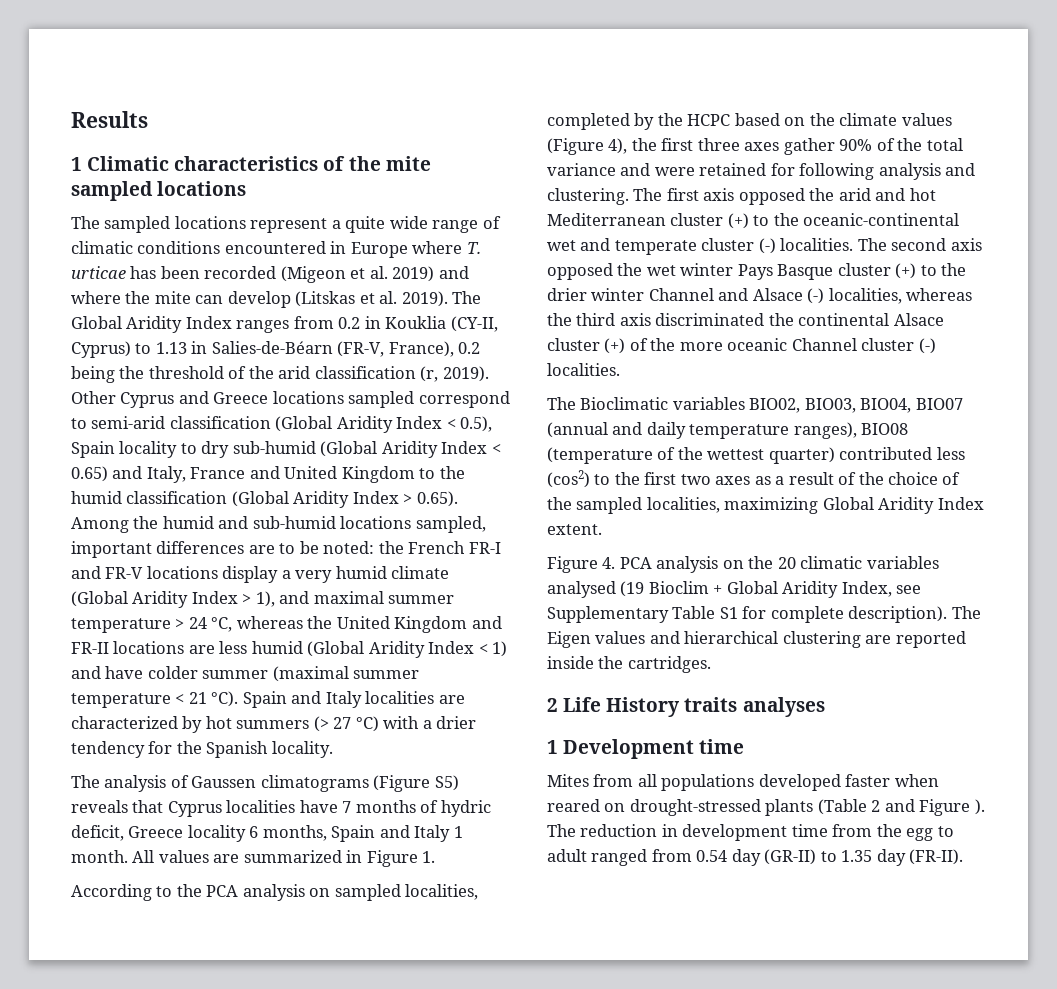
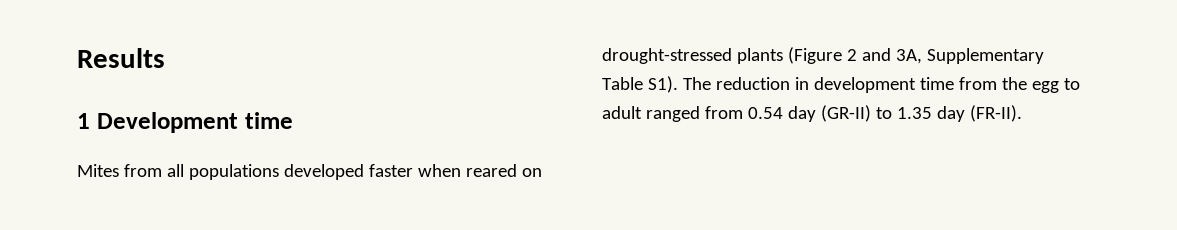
[71,156,431,171] [71,181,247,201] [71,216,501,233] [71,241,481,258] [71,266,469,283] [71,291,482,308] [71,316,498,333] [71,341,481,358] [71,366,489,383] [71,391,510,408] [71,416,493,433] [71,441,501,458] [71,466,465,483] [71,491,458,508] [71,516,486,533] [71,541,501,558] [71,566,450,583] [71,591,455,608] [71,616,502,633] [71,641,508,658] [71,666,420,682] [71,691,465,708] [71,716,477,733] [71,741,333,758] [71,775,459,792] [71,800,491,817] [71,825,463,842] [71,850,436,867] [71,884,479,901] [547,113,952,130] [547,138,963,155] [547,163,976,180] [547,188,936,205] [547,213,960,229] [547,238,982,255] [547,263,967,280] [547,288,973,304] [547,313,944,326] [547,338,936,354] [547,363,620,376] [547,397,963,413] [547,422,909,439] [547,447,965,464] [547,470,961,488] [547,497,984,514] [547,524,602,535] [547,556,939,573] [547,581,922,598] [547,606,981,623] [547,631,966,648] [547,656,711,673] [547,697,825,717] // 1 Climatic characteristics of the mite sampled locations // The sampled locations represent a quite wide range of climatic conditions encountered in Europe where T. urticae has been recorded (Migeon et al. 2019) and where the mite can develop (Litskas et al. 2019). The Global Aridity Index ranges from 0.2 in Kouklia (CY-II, Cyprus) to 1.13 in Salies-de-Béarn (FR-V, France), 0.2 being the threshold of the arid classification (r, 2019). Other Cyprus and Greece locations sampled correspond to semi-arid classification (Global Aridity Index < 0.5), Spain locality to dry sub-humid (Global Aridity Index < 0.65) and Italy, France and United Kingdom to the humid classification (Global Aridity Index > 0.65). Among the humid and sub-humid locations sampled, important differences are to be noted: the French FR-I and FR-V locations display a very humid climate (Global Aridity Index > 1), and maximal summer temperature > 24 °C, whereas the United Kingdom and FR-II locations are less humid (Global Aridity Index < 1) and have colder summer (maximal summer temperature < 21 °C). Spain and Italy localities are characterized by hot summers (> 27 °C) with a drier tendency for the Spanish locality. // The analysis of Gaussen climatograms (Figure S5) reveals that Cyprus localities have 7 months of hydric deficit, Greece locality 6 months, Spain and Italy 1 month. All values are summarized in Figure 1. // According to the PCA analysis on sampled localities, completed by the HCPC based on the climate values (Figure 4), the first three axes gather 90% of the total variance and were retained for following analysis and clustering. The first axis opposed the arid and hot Mediterranean cluster (+) to the oceanic-continental wet and temperate cluster (-) localities. The second axis opposed the wet winter Pays Basque cluster (+) to the drier winter Channel and Alsace (-) localities, whereas the third axis discriminated the continental Alsace cluster (+) of the more oceanic Channel cluster (-) localities. // The Bioclimatic variables BIO02, BIO03, BIO04, BIO07 (annual and daily temperature ranges), BIO08 (temperature of the wettest quarter) contributed less (cos2) to the first two axes as a result of the choice of the sampled localities, maximizing Global Aridity Index extent. // Figure 4. PCA analysis on the 20 climatic variables analysed (19 Bioclim + Global Aridity Index, see Supplementary Table S1 for complete description). The Eigen values and hierarchical clustering are reported inside the cartridges. // 2 Life History traits analyses -> (165, 58) none
[817,799,867,815] (Table -> [787,47,842,64] (Figure
[919,799,985,816] Figure ). -> [895,48,1044,64] [602,76,678,93] 3A, Supplementary Table S1).

